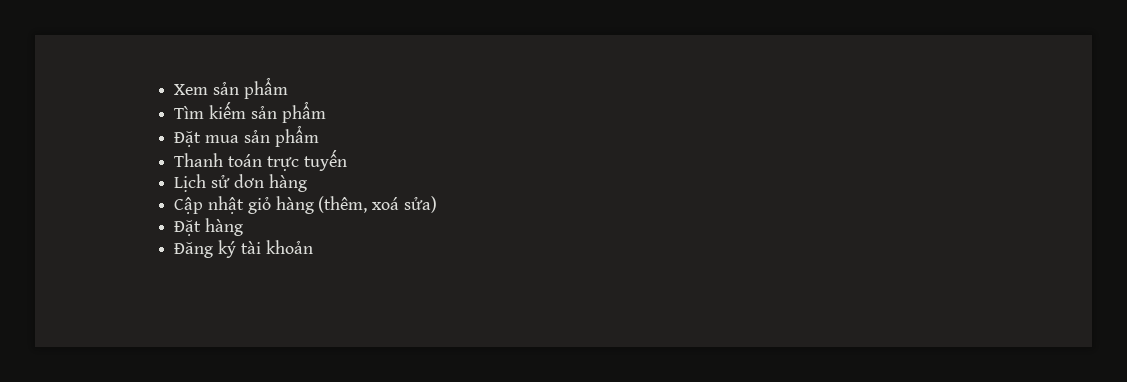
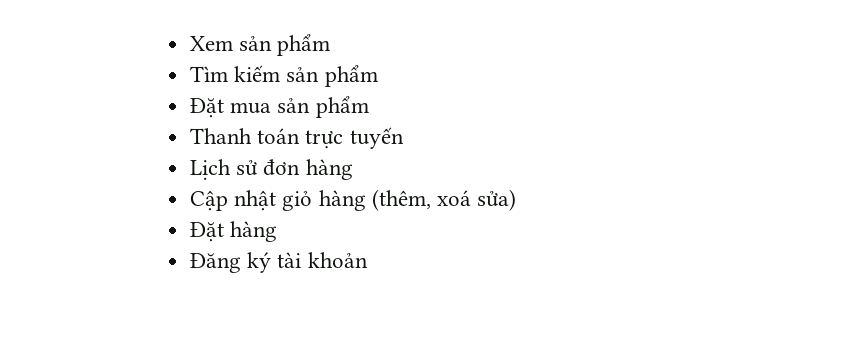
[233,174,264,188] dơn -> [263,159,301,176] đơn

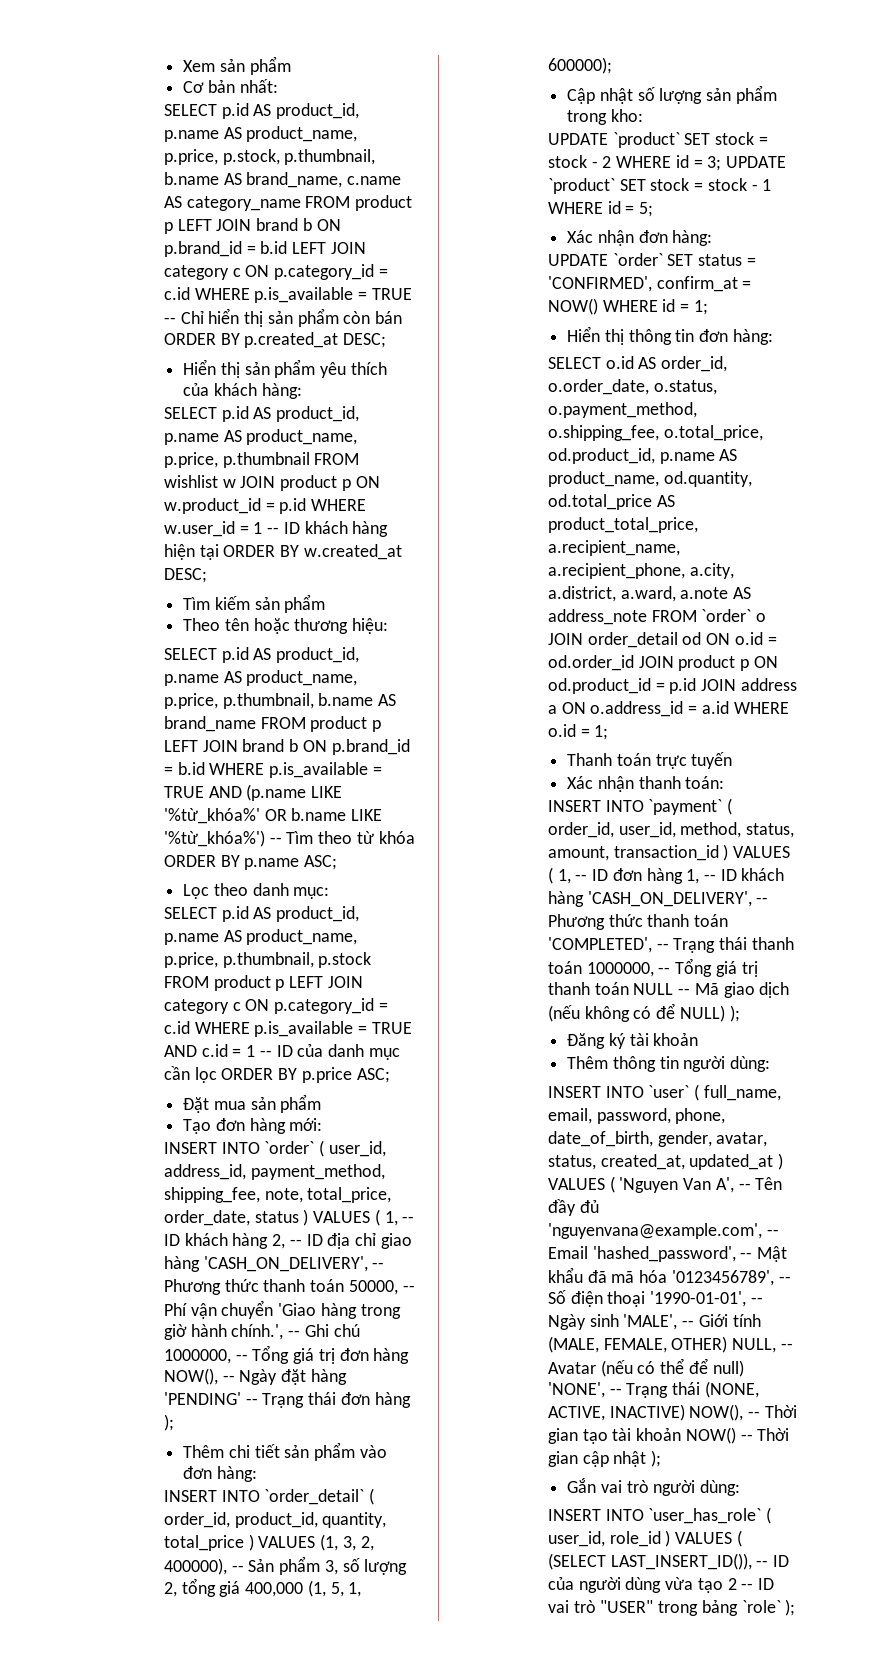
[190,65,378,87] [190,96,369,118] [190,127,404,149] [190,159,353,180] [190,189,517,211] [190,221,278,242] [190,252,368,273] Tìm kiếm sản phẩm // Đặt mua sản phẩm // Thanh toán trực tuyến // Lịch sử đơn hàng // Cập nhật giỏ hàng (thêm, xoá sửa) // Đặt hàng // Đăng ký tài khoản -> [183,79,278,93] [163,103,360,119] [163,126,358,142] [163,149,376,165] [163,172,402,188] [163,195,413,211] [163,218,341,234] [163,241,366,257] [163,264,388,280] [163,287,412,303] [163,308,402,327] [163,332,387,348] [183,359,387,378] [183,383,302,399] [163,406,360,422] [163,429,358,445] [163,452,360,468] [163,475,380,491] [163,498,367,514] [163,521,389,537] [163,544,402,560] [163,568,207,583] [183,594,326,613] [183,618,389,634] [163,647,360,663] [163,670,358,686] [163,693,397,709] [163,716,382,732] [163,739,410,755] [163,762,382,778] [163,784,343,801] [163,808,383,824] [163,830,415,847] [163,855,338,870] [183,883,330,899] [163,906,360,922] [163,929,358,945] [163,952,372,968] [163,975,363,991] [163,998,388,1014] [163,1021,412,1037] [163,1044,400,1060] [163,1066,390,1083] [183,1094,322,1113] [183,1118,323,1134] [163,1140,386,1157] [163,1164,385,1180] [163,1187,392,1203] [163,1209,415,1226] [163,1233,412,1249] [163,1256,385,1272] [163,1279,415,1295] [163,1300,401,1319] [163,1324,360,1340] [163,1345,410,1364] [163,1368,347,1385] [163,1392,411,1408] [163,1414,174,1431] [183,1442,387,1461] [183,1466,257,1482] [163,1488,375,1505] [163,1512,387,1528] [163,1534,374,1551] [163,1556,408,1575] [163,1578,362,1597] [547,57,612,74] [567,85,777,104] [567,109,643,125] [547,132,768,148] [547,155,786,171] [547,178,772,194] [547,201,654,217] [567,230,713,246] [547,253,756,266] [547,276,752,292] [547,298,708,315] [567,326,773,345] [547,356,728,372] [547,379,717,395] [547,402,697,418] [547,425,763,441] [547,448,738,464] [547,471,752,487] [547,494,675,510] [547,517,698,533] [547,540,680,556] [547,563,734,579] [547,586,752,602] [547,609,767,625] [547,632,777,648] [547,655,778,671] [547,678,797,694] [547,701,789,717] [547,724,609,740] [567,752,733,769] [567,776,725,792] [547,798,733,815] [547,822,795,838] [547,844,791,861] [547,867,785,884] [547,891,769,907] [547,914,729,930] [547,937,794,953] [547,958,758,977] [547,982,790,998] [547,1003,740,1022] [567,1033,699,1049] [567,1056,771,1072] [547,1084,781,1101] [547,1108,726,1124] [547,1131,768,1147] [547,1153,784,1170] [547,1176,783,1193] [547,1199,599,1216] [547,1223,779,1239] [547,1246,788,1262] [547,1267,791,1286] [547,1290,763,1307] [547,1314,761,1330] [547,1336,793,1353] [547,1358,744,1377] [547,1381,759,1398] [547,1404,797,1421] [547,1427,790,1444] [547,1450,662,1467] [567,1478,741,1496] [547,1507,772,1524] [547,1530,742,1547] [547,1553,790,1570] [547,1577,774,1593] [547,1599,796,1616] Cơ bản nhất: // SELECT p.id AS product_id, p.name AS product_name, p.price, p.stock, p.thumbnail, b.name AS brand_name, c.name AS category_name FROM product p LEFT JOIN brand b ON p.brand_id = b.id LEFT JOIN category c ON p.category_id = c.id WHERE p.is_available = TRUE -- Chỉ hiển thị sản phẩm còn bán ORDER BY p.created_at DESC; // Hiển thị sản phẩm yêu thích của khách hàng: // SELECT p.id AS product_id, p.name AS product_name, p.price, p.thumbnail FROM wishlist w JOIN product p ON w.product_id = p.id WHERE w.user_id = 1 -- ID khách hàng hiện tại ORDER BY w.created_at DESC; // Tìm kiếm sản phẩm // Theo tên hoặc thương hiệu: // SELECT p.id AS product_id, p.name AS product_name, p.price, p.thumbnail, b.name AS brand_name FROM product p LEFT JOIN brand b ON p.brand_id = b.id WHERE p.is_available = TRUE AND (p.name LIKE '%từ_khóa%' OR b.name LIKE '%từ_khóa%') -- Tìm theo từ khóa ORDER BY p.name ASC; // Lọc theo danh mục: // SELECT p.id AS product_id, p.name AS product_name, p.price, p.thumbnail, p.stock FROM product p LEFT JOIN category c ON p.category_id = c.id WHERE p.is_available = TRUE AND c.id = 1 -- ID của danh mục cần lọc ORDER BY p.price ASC; // Đặt mua sản phẩm // Tạo đơn hàng mới: // INSERT INTO `order` ( user_id, address_id, payment_method, shipping_fee, note, total_price, order_date, status ) VALUES ( 1, -- ID khách hàng 2, -- ID địa chỉ giao hàng 'CASH_ON_DELIVERY', -- Phương thức thanh toán 50000, -- Phí vận chuyển 'Giao hàng trong giờ hành chính.', -- Ghi chú 1000000, -- Tổng giá trị đơn hàng NOW(), -- Ngày đặt hàng 'PENDING' -- Trạng thái đơn hàng ); // Thêm chi tiết sản phẩm vào đơn hàng: // INSERT INTO `order_detail` ( order_id, product_id, quantity, total_price ) VALUES (1, 3, 2, 400000), -- Sản phẩm 3, số lượng 2, tổng giá 400,000 (1, 5, 1, 600000); // Cập nhật số lượng sản phẩm trong kho: // UPDATE `product` SET stock = stock - 2 WHERE id = 3; UPDATE `product` SET stock = stock - 1 WHERE id = 5; // Xác nhận đơn hàng: // UPDATE `order` SET status = 'CONFIRMED', confirm_at = NOW() WHERE id = 1; // Hiển thị thông tin đơn hàng: // SELECT o.id AS order_id, o.order_date, o.status, o.payment_method, o.shipping_fee, o.total_price, od.product_id, p.name AS product_name, od.quantity, od.total_price AS product_total_price, a.recipient_name, a.recipient_phone, a.city, a.district, a.ward, a.note AS address_note FROM `order` o JOIN order_detail od ON o.id = od.order_id JOIN product p ON od.product_id = p.id JOIN address a ON o.address_id = a.id WHERE o.id = 1; // Thanh toán trực tuyến // Xác nhận thanh toán: // INSERT INTO `payment` ( order_id, user_id, method, status, amount, transaction_id ) VALUES ( 1, -- ID đơn hàng 1, -- ID khách hàng 'CASH_ON_DELIVERY', -- Phương thức thanh toán 'COMPLETED', -- Trạng thái thanh toán 1000000, -- Tổng giá trị thanh toán NULL -- Mã giao dịch (nếu không có để NULL) ); // Đăng ký tài khoản // Thêm thông tin người dùng: // INSERT INTO `user` ( full_name, email, password, phone, date_of_birth, gender, avatar, status, created_at, updated_at ) VALUES ( 'Nguyen Van A', -- Tên đầy đủ 'nguyenvana@example.com', -- Email 'hashed_password', -- Mật khẩu đã mã hóa '0123456789', -- Số điện thoại '1990-01-01', -- Ngày sinh 'MALE', -- Giới tính (MALE, FEMALE, OTHER) NULL, -- Avatar (nếu có thể để null) 'NONE', -- Trạng thái (NONE, ACTIVE, INACTIVE) NOW(), -- Thời gian tạo tài khoản NOW() -- Thời gian cập nhật ); // Gắn vai trò người dùng: // INSERT INTO `user_has_role` ( user_id, role_id ) VALUES ( (SELECT LAST_INSERT_ID()), -- ID của người dùng vừa tạo 2 -- ID vai trò "USER" trong bảng `role` );

